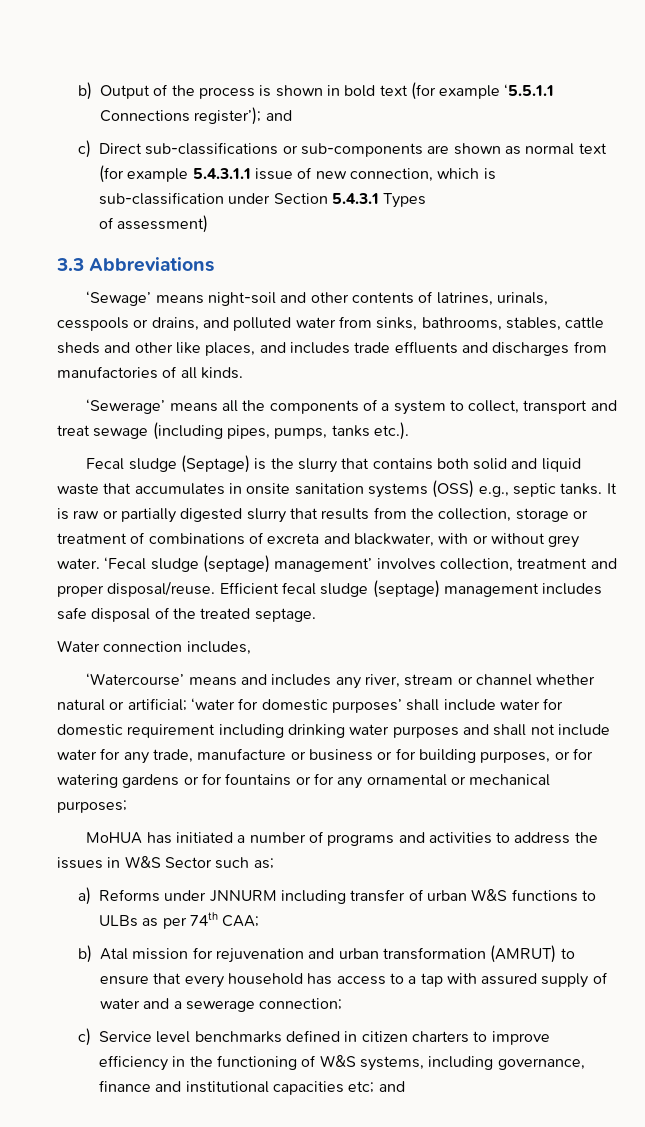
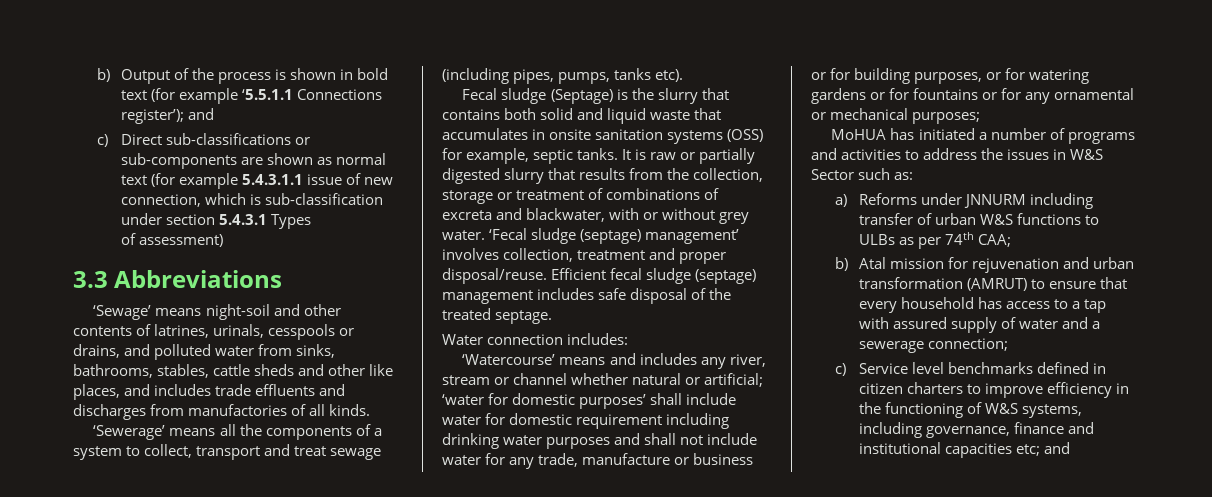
[273,193,328,204] Section -> [165,214,215,225] section
[373,422,409,440] etc.). -> [655,69,684,82] etc).
[478,486,509,497] e.g., -> [442,148,530,164] for example,
[186,641,251,655] includes, -> [567,333,629,345] includes:
[253,858,274,869] as; -> [894,172,914,180] as:

